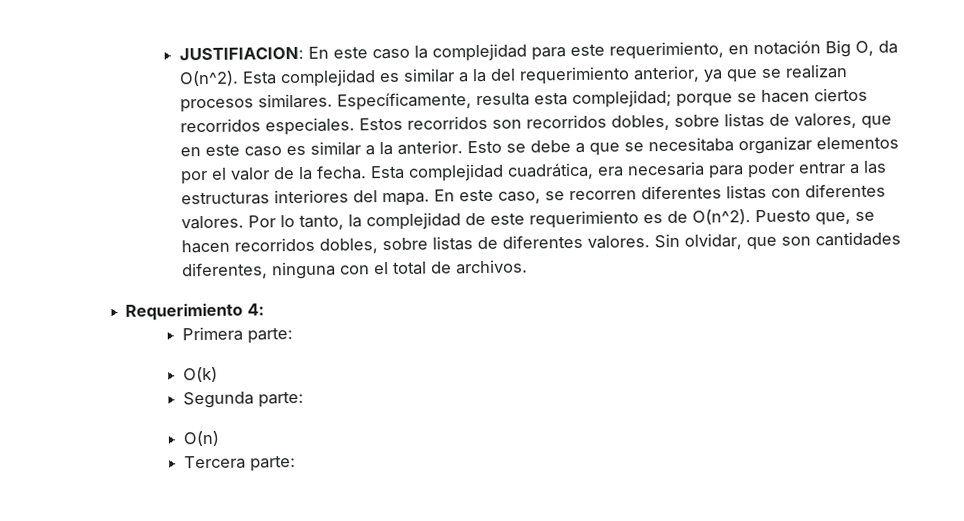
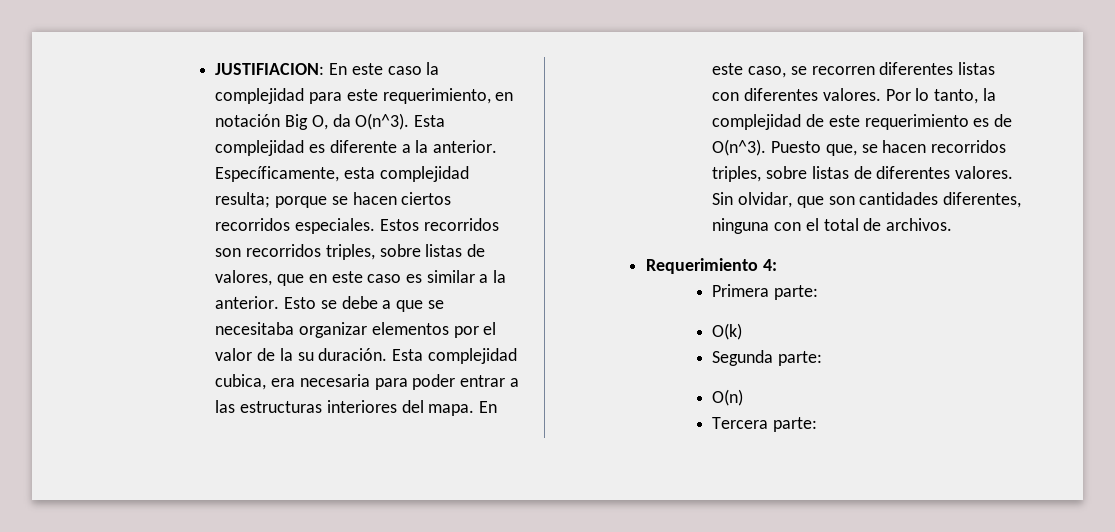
[178,70,239,87] O(n^2). -> [355,113,410,130] O(n^3).
[402,64,848,85] [179,89,672,113] similar a la del requerimiento anterior, ya que se realizan procesos similares. Específicamente, resulta esta complejidad; -> [329,140,497,153] [215,166,469,182] [215,192,271,208] diferente a la anterior. Específicamente, esta complejidad resulta;
[610,114,670,131] dobles, -> [325,244,375,260] triples,
[315,162,594,182] fecha. Esta complejidad cuadrática, -> [297,348,517,364] [215,374,267,390] su duración. Esta complejidad cubica,
[691,209,751,225] O(n^2). -> [712,139,767,156] O(n^3).
[318,238,378,254] dobles, -> [712,166,762,182] triples,

